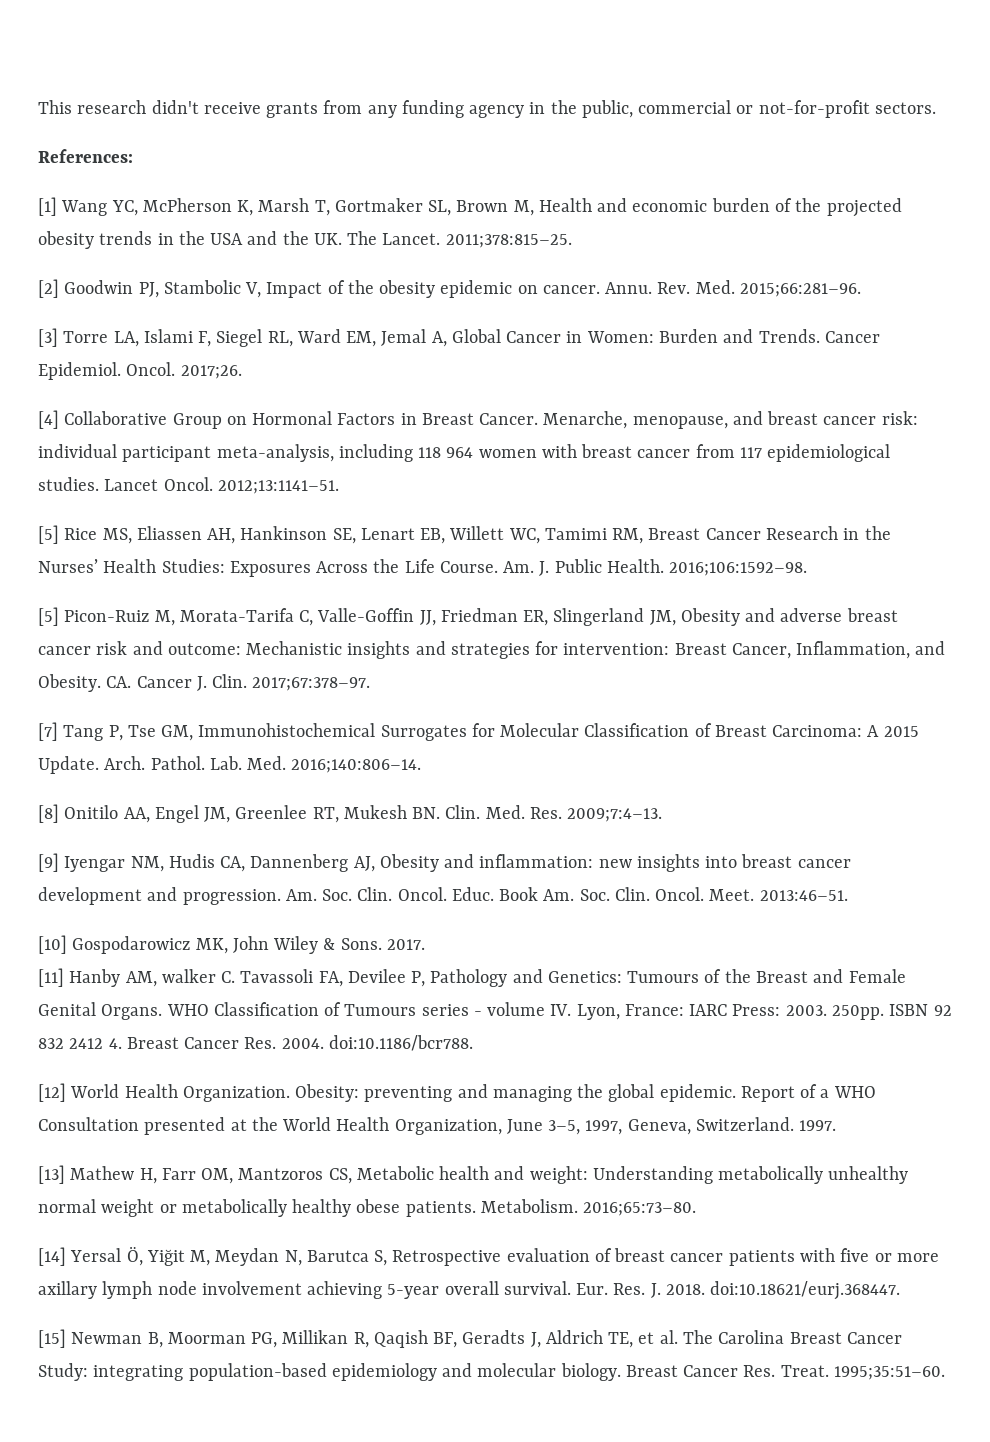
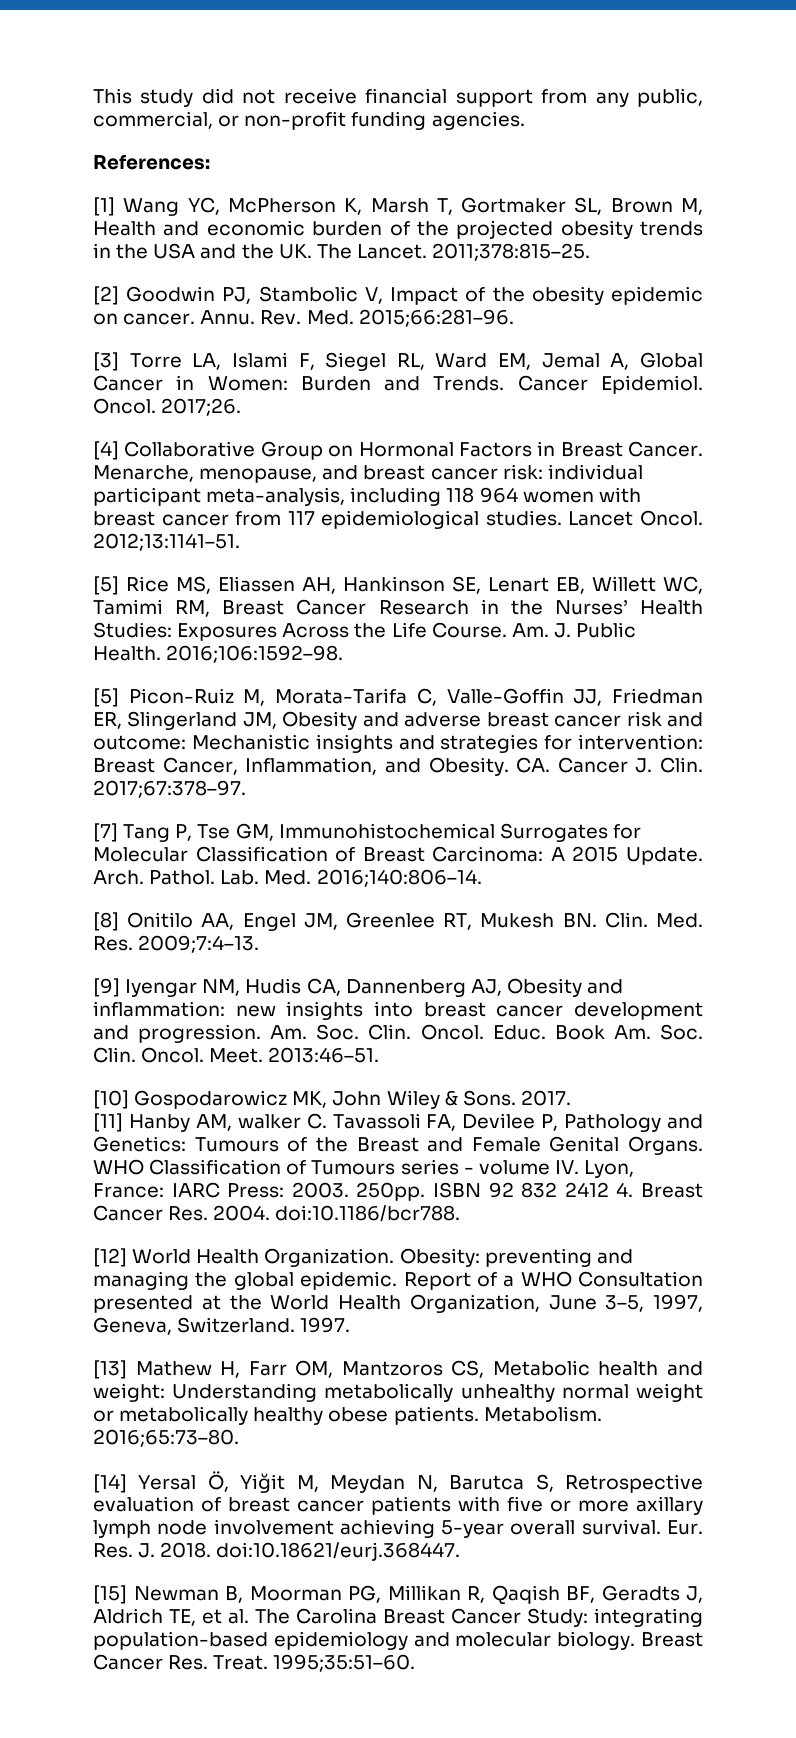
[77,100,936,118] research didn't receive grants from any funding agency in the public, commercial or not-for-profit sectors. -> [140,88,704,107] [93,111,525,130] study did not receive financial support from any public, commercial, or non-profit funding agencies.

